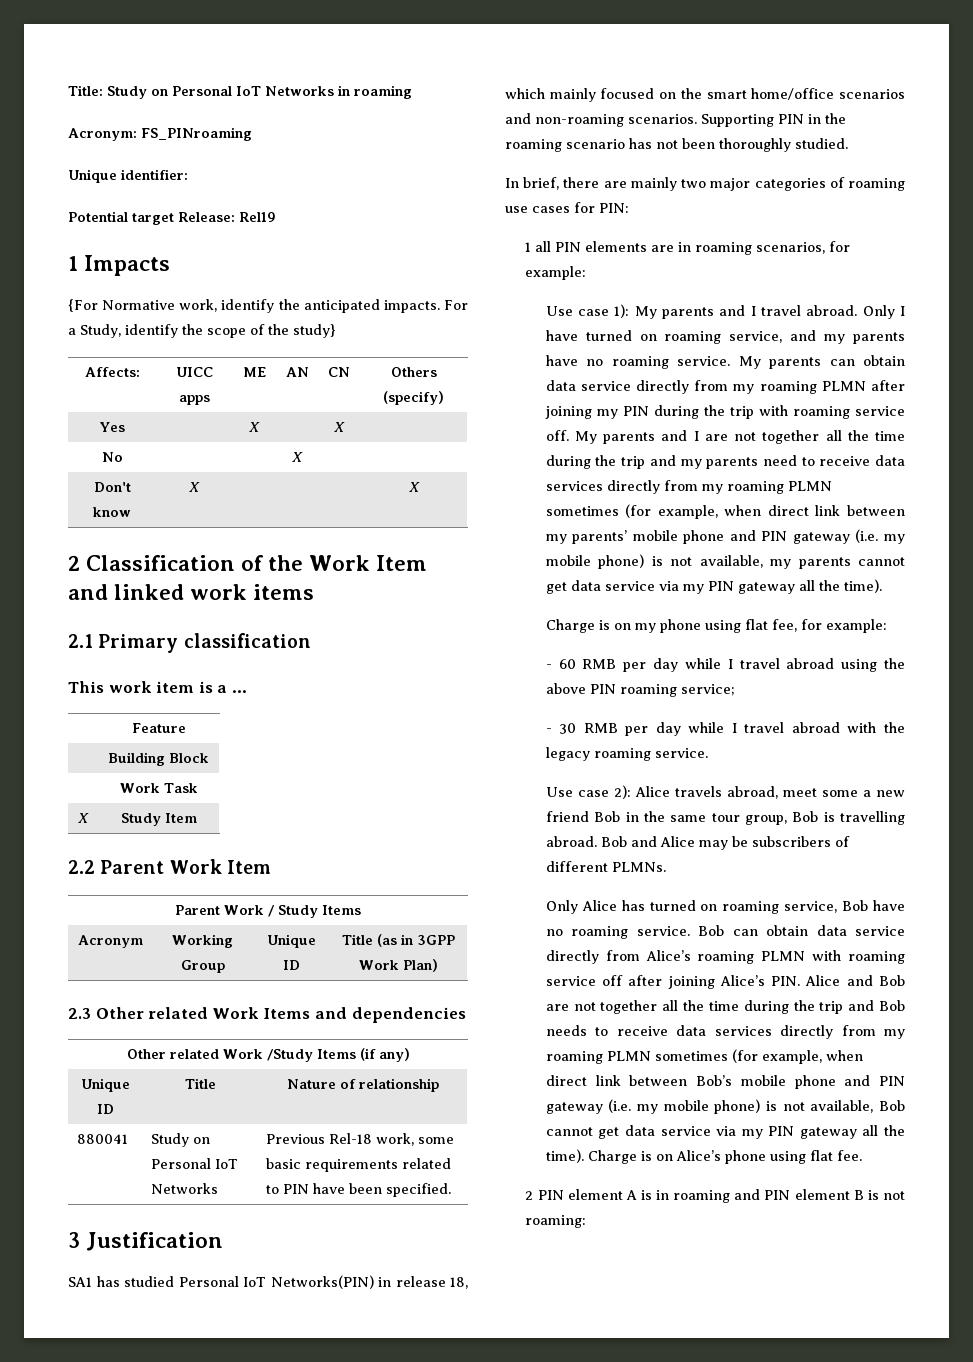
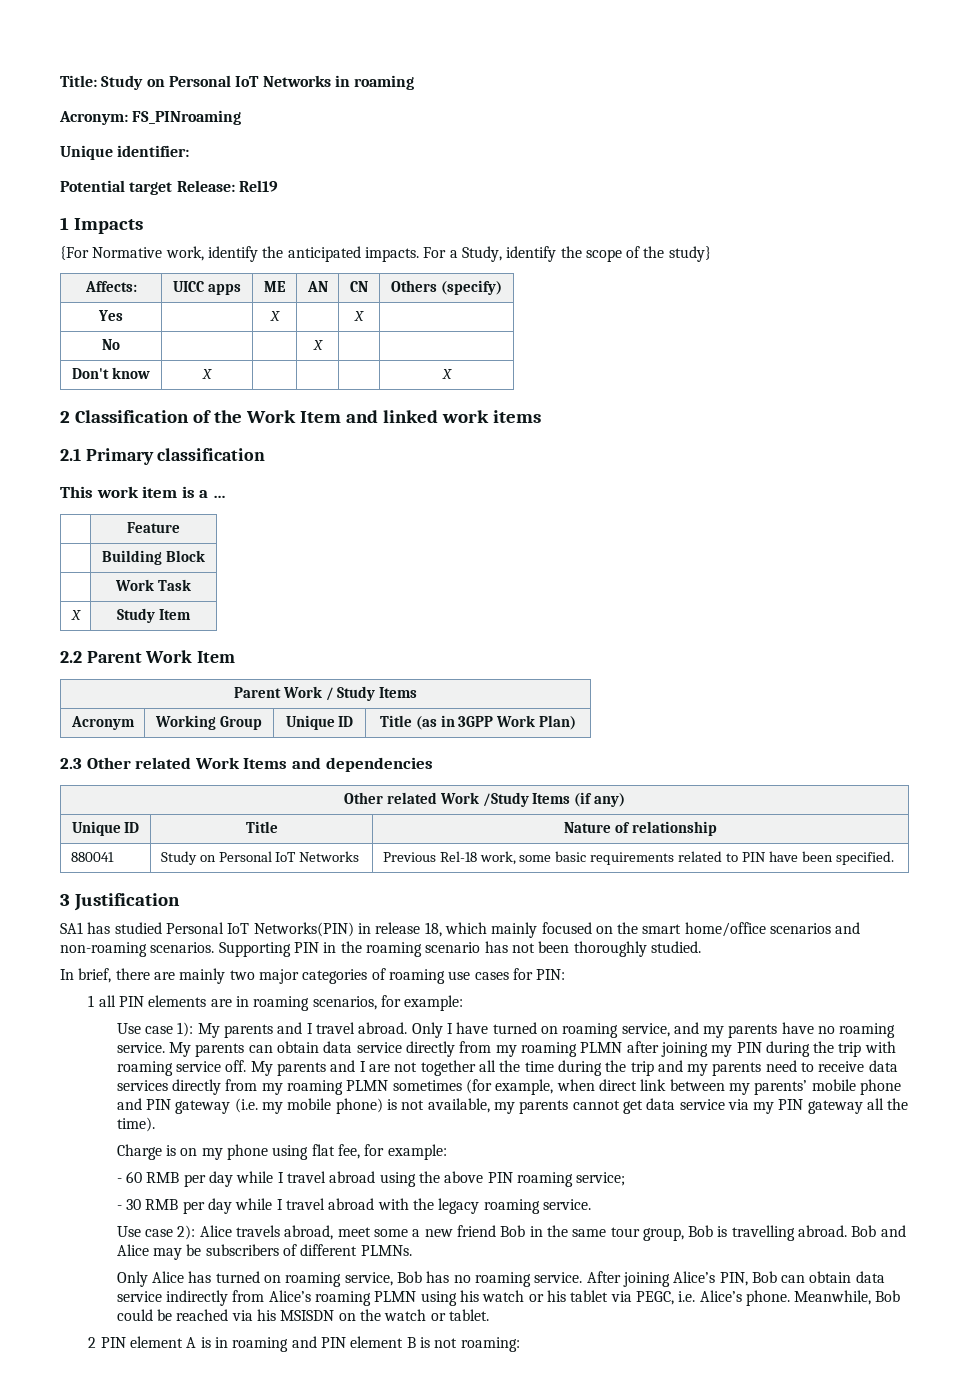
[873,900,905,911] [545,926,690,939] have no roaming service. -> [426,1271,748,1287] has no roaming service. After joining Alice’s PIN,
[545,950,599,964] directly -> [166,1290,229,1306] indirectly
[812,950,905,964] [545,975,905,989] [545,1000,905,1014] [545,1025,905,1039] [545,1049,863,1064] [545,1075,905,1089] [545,1099,905,1114] [545,1125,905,1139] [545,1149,862,1164] with roaming service off after joining Alice’s PIN. Alice and Bob are not together all the time during the trip and Bob needs to receive data services directly from my roaming PLMN sometimes (for example, when direct link between Bob’s mobile phone and PIN gateway (i.e. my mobile phone) is not available, Bob cannot get data service via my PIN gateway all the time). Charge is on Alice’s phone using flat fee. -> [420,1290,901,1306] [116,1309,489,1321] using his watch or his tablet via PEGC, i.e. Alice’s phone. Meanwhile, Bob could be reached via his MSISDN on the watch or tablet.

